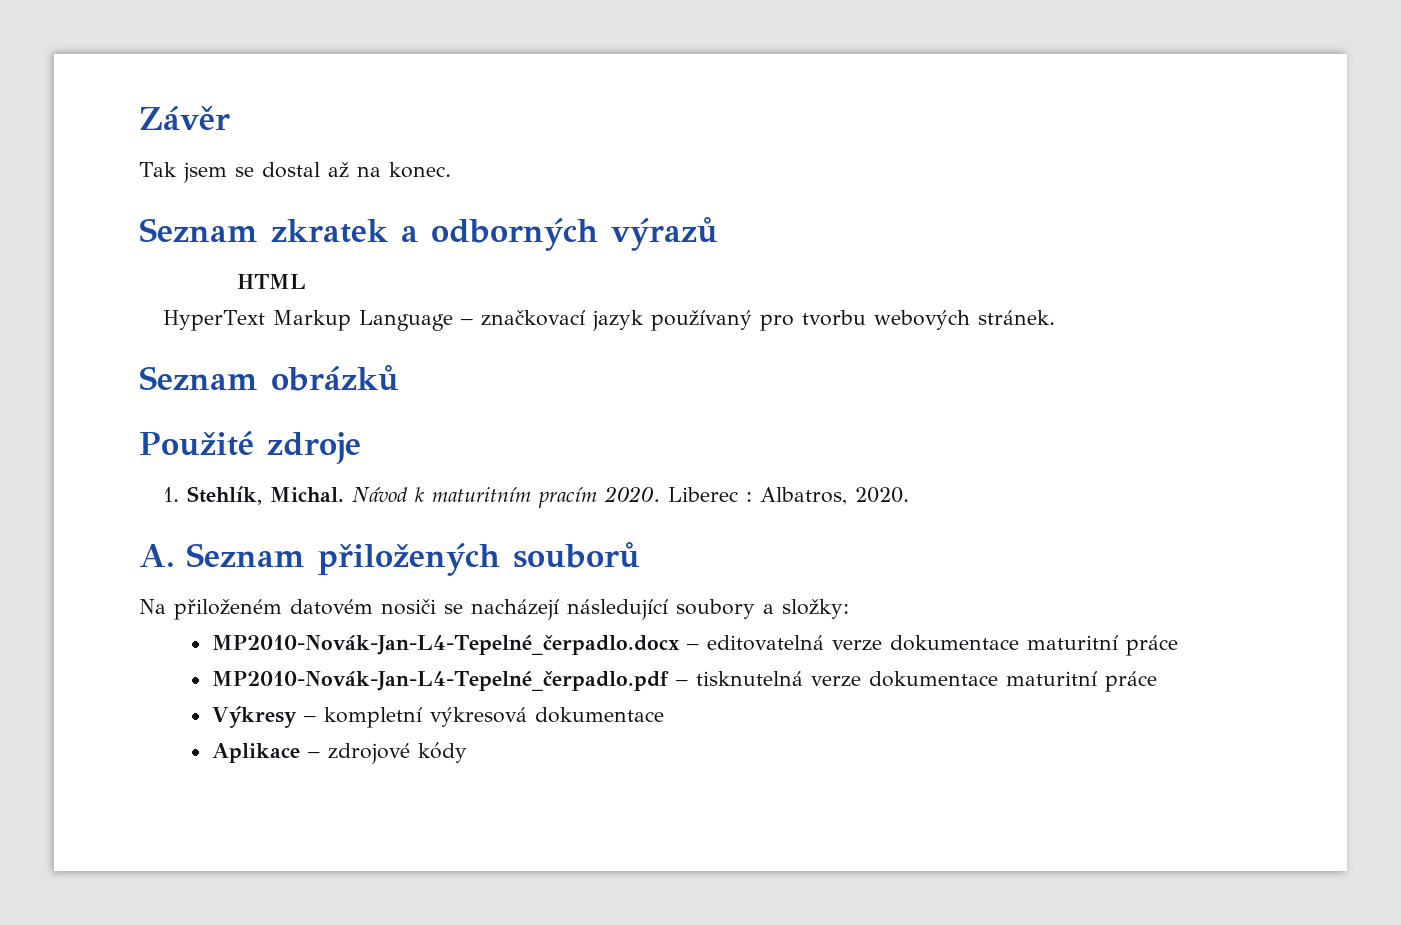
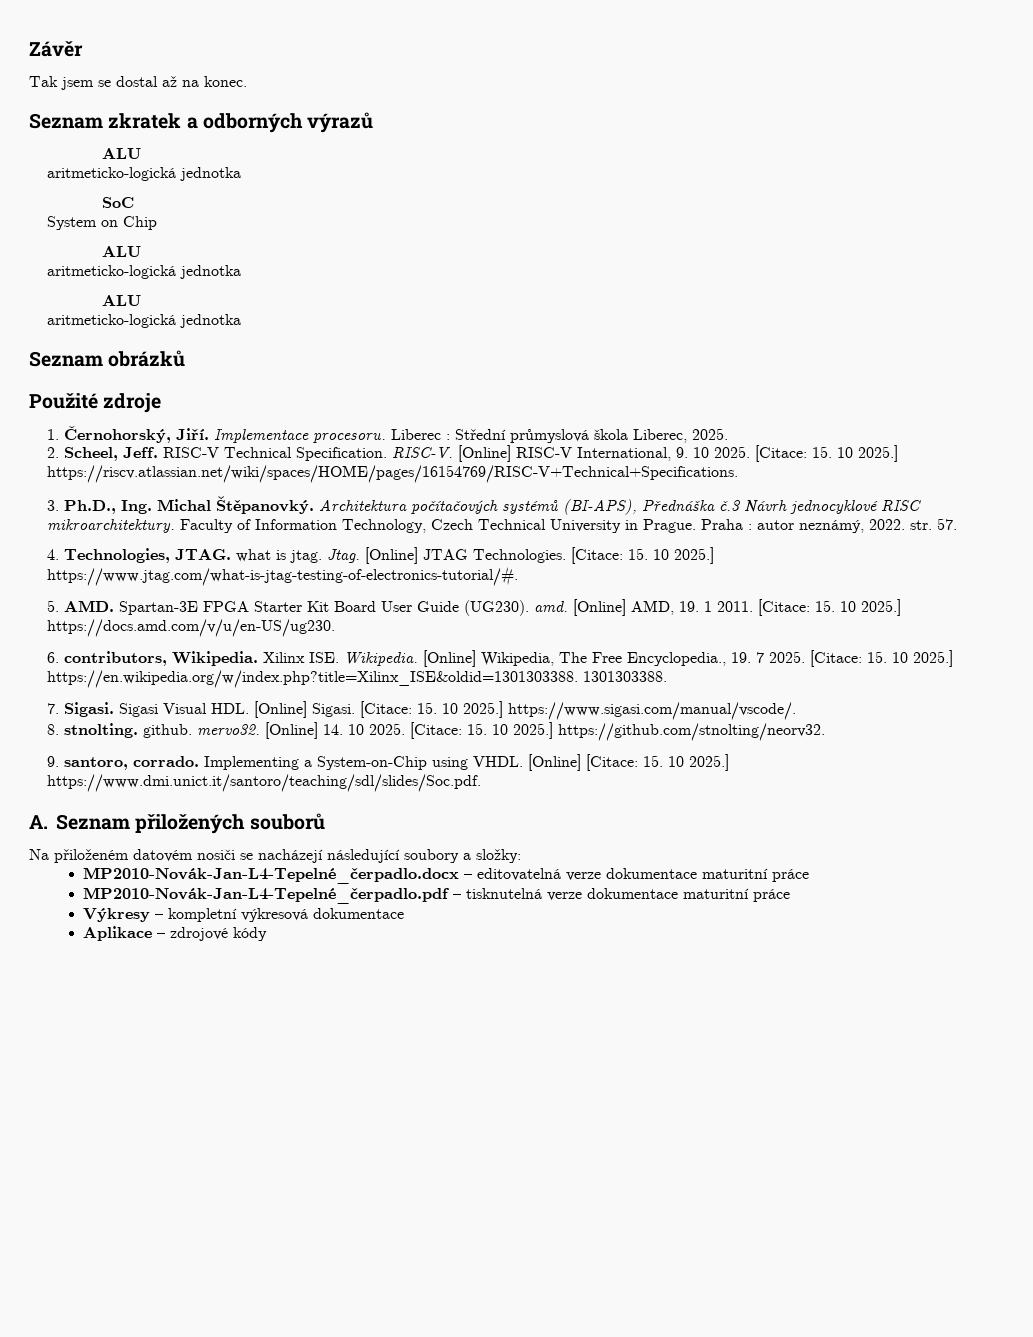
[236,274,306,289] [163,310,1056,331] HTML // HyperText Markup Language – značkovací jazyk používaný pro tvorbu webových stránek. -> [102,148,142,159] [47,167,242,181] [102,197,135,208] [47,216,158,230] [102,246,142,257] [47,265,242,279] [102,295,142,306] [47,314,242,328] ALU // aritmeticko-logická jednotka // SoC // System on Chip // ALU // aritmeticko-logická jednotka // ALU // aritmeticko-logická jednotka
[187,486,910,508] Stehlík, Michal. Návod k maturitním pracím 2020. Liberec : Albatros, 2020. -> [64,426,729,443] [47,445,899,462] [47,465,739,483] [47,496,922,515] [47,518,958,533] [47,547,715,564] [47,566,519,586] [47,599,902,616] [47,619,336,637] [47,650,954,667] [47,670,668,688] [47,701,797,720] [47,722,826,741] [47,754,730,771] [47,774,482,792] Černohorský, Jiří. Implementace procesoru. Liberec : Střední průmyslová škola Liberec, 2025. // 2. Scheel, Jeff. RISC-V Technical Specification. RISC-V. [Online] RISC-V International, 9. 10 2025. [Citace: 15. 10 2025.] https://riscv.atlassian.net/wiki/spaces/HOME/pages/16154769/RISC-V+Technical+Specifications. // 3. Ph.D., Ing. Michal Štěpanovký. Architektura počítačových systémů (BI-APS), Přednáška č.3 Návrh jednocyklové RISC mikroarchitektury. Faculty of Information Technology, Czech Technical University in Prague. Praha : autor neznámý, 2022. str. 57. // 4. Technologies, JTAG. what is jtag. Jtag. [Online] JTAG Technologies. [Citace: 15. 10 2025.] https://www.jtag.com/what-is-jtag-testing-of-electronics-tutorial/#. // 5. AMD. Spartan-3E FPGA Starter Kit Board User Guide (UG230). amd. [Online] AMD, 19. 1 2011. [Citace: 15. 10 2025.] https://docs.amd.com/v/u/en-US/ug230. // 6. contributors, Wikipedia. Xilinx ISE. Wikipedia. [Online] Wikipedia, The Free Encyclopedia., 19. 7 2025. [Citace: 15. 10 2025.] https://en.wikipedia.org/w/index.php?title=Xilinx_ISE&oldid=1301303388. 1301303388. // 7. Sigasi. Sigasi Visual HDL. [Online] Sigasi. [Citace: 15. 10 2025.] https://www.sigasi.com/manual/vscode/. // 8. stnolting. github. mervo32. [Online] 14. 10 2025. [Citace: 15. 10 2025.] https://github.com/stnolting/neorv32. // 9. santoro, corrado. Implementing a System-on-Chip using VHDL. [Online] [Citace: 15. 10 2025.] https://www.dmi.unict.it/santoro/teaching/sdl/slides/Soc.pdf.

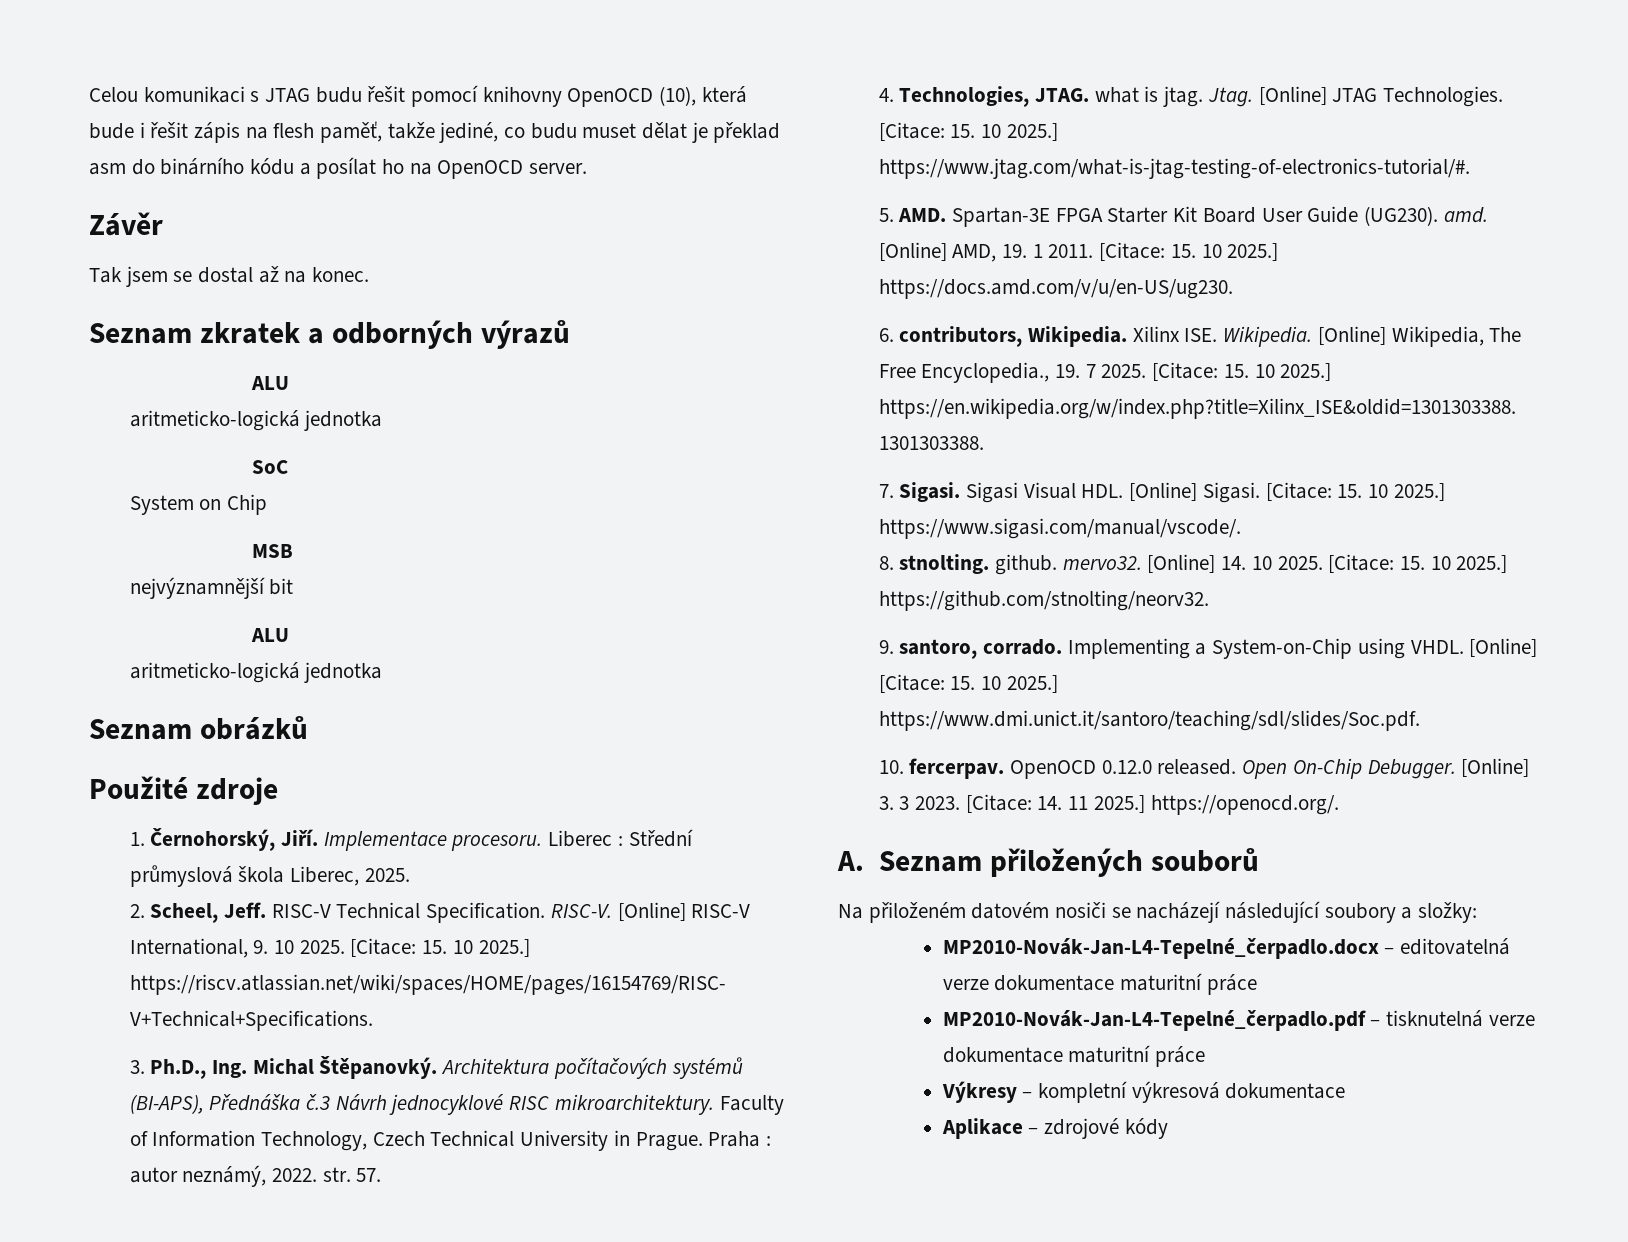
(29, 49) none -> [89,85,747,107] [89,121,781,143] [89,157,588,179] Celou komunikaci s JTAG budu řešit pomocí knihovny OpenOCD (10), která bude i řešit zápis na flesh paměť, takže jediné, co budu muset dělat je překlad asm do binárního kódu a posílat ho na OpenOCD server. //
[102,246,142,257] [47,265,242,279] ALU // aritmeticko-logická jednotka -> [252,544,294,558] [129,577,294,599] MSB // nejvýznamnější bit
(482, 783) none -> [878,758,1530,779] [878,794,1339,815] // 10. fercerpav. OpenOCD 0.12.0 released. Open On-Chip Debugger. [Online] 3. 3 2023. [Citace: 14. 11 2025.] https://openocd.org/.

